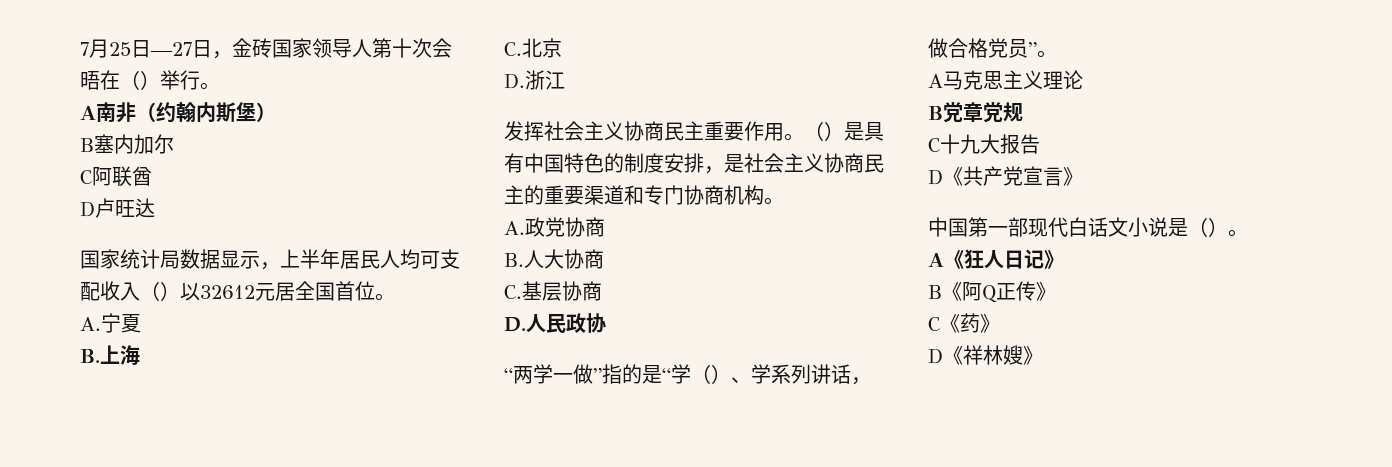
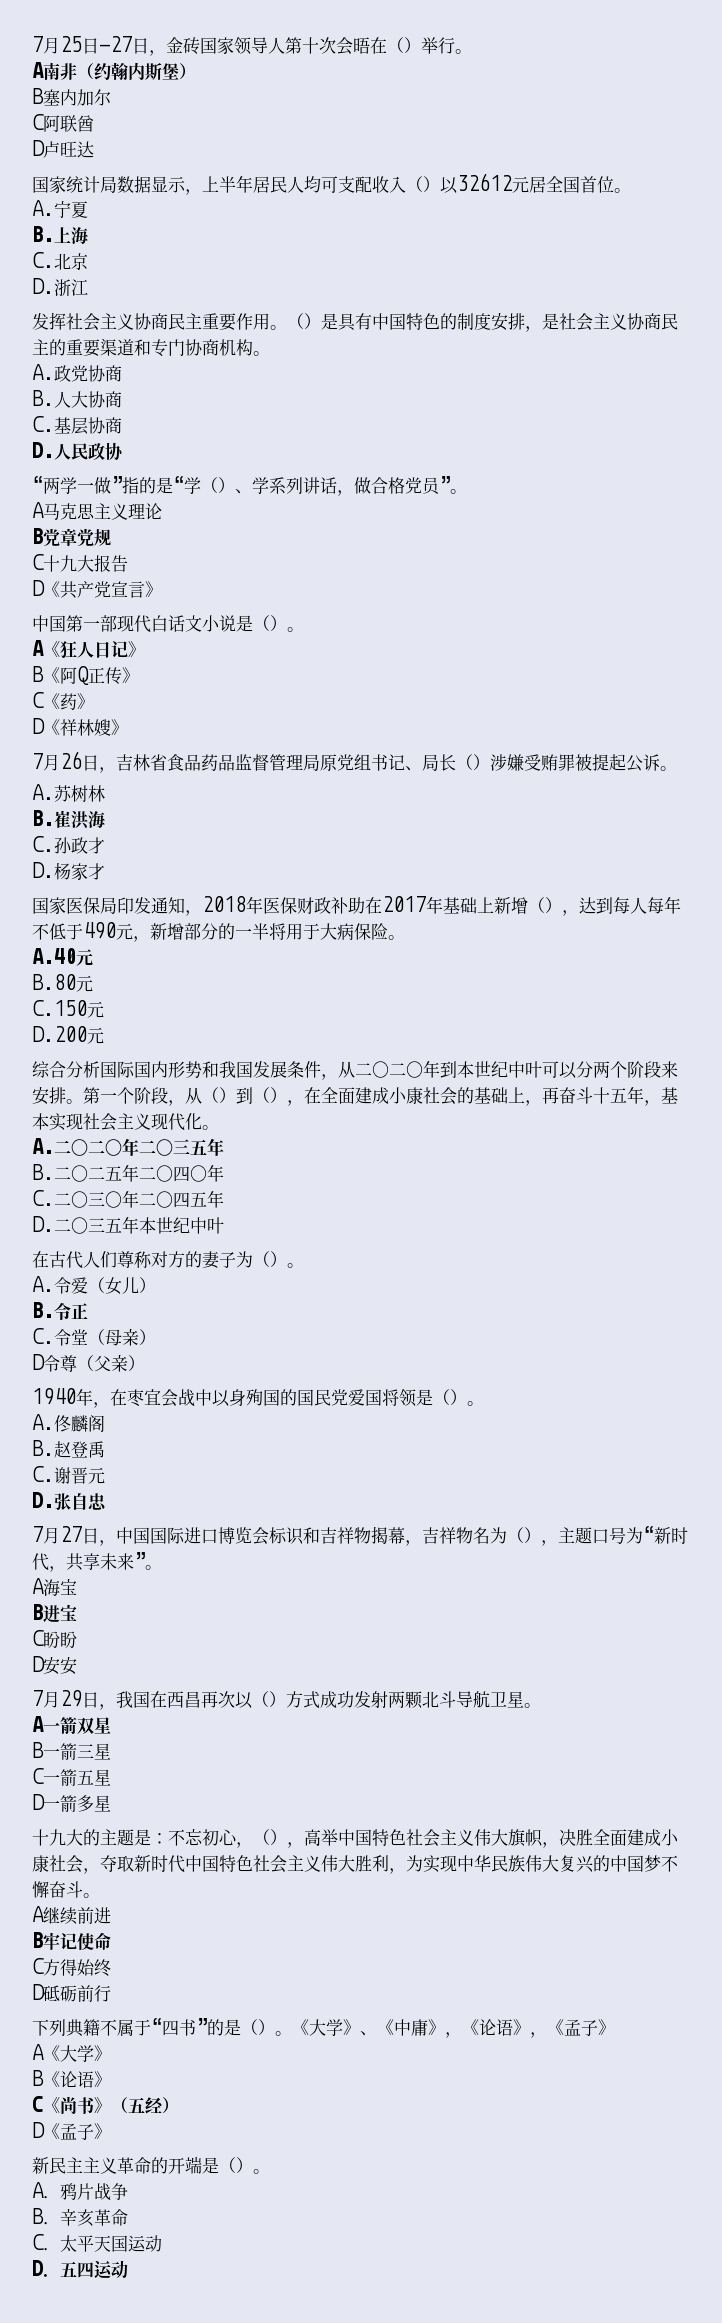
(1043, 355) none -> [32,751,677,773] [32,784,105,802] [32,810,105,830] [32,836,105,854] [32,862,105,881] [32,896,681,916] [32,922,405,942] [32,948,93,966] [32,974,93,992] [32,1000,104,1018] [32,1026,104,1044] [32,1060,678,1080] [32,1086,678,1106] [32,1113,219,1131] [32,1138,224,1156] [32,1164,224,1182] [32,1190,224,1208] [32,1216,224,1234] [32,1251,304,1269] [32,1276,156,1295] [32,1302,88,1321] [32,1328,156,1346] [32,1354,145,1372] [32,1388,484,1408] [32,1414,105,1432] [32,1440,105,1458] [32,1466,105,1484] [32,1492,107,1510] [32,1526,688,1546] [32,1552,162,1572] [32,1578,77,1597] [32,1604,77,1623] [32,1630,77,1649] [32,1656,77,1675] [32,1690,541,1710] [32,1716,111,1734] [32,1742,111,1760] [32,1768,111,1786] [32,1794,111,1812] [32,1829,679,1848] [32,1855,678,1874] [32,1881,100,1898] [32,1906,111,1925] [32,1932,111,1950] [32,1958,111,1977] [32,1984,111,2002] [32,2018,615,2038] [32,2044,111,2062] [32,2070,111,2088] [32,2096,179,2115] [32,2122,111,2140] [32,2156,270,2174] [32,2182,128,2201] [32,2208,128,2227] [32,2234,162,2252] [32,2260,128,2279] // 7月26日，吉林省食品药品监督管理局原党组书记、局长（）涉嫌受贿罪被提起公诉。 // A.苏树林 // B.崔洪海 // C.孙政才 // D.杨家才 // 国家医保局印发通知，2018年医保财政补助在2017年基础上新增（），达到每人每年不低于490元，新增部分的一半将用于大病保险。 // A.40元 // B.80元 // C.150元 // D.200元 // 综合分析国际国内形势和我国发展条件，从二〇二〇年到本世纪中叶可以分两个阶段来安排。第一个阶段，从（）到（），在全面建成小康社会的基础上，再奋斗十五年，基本实现社会主义现代化。 // A.二〇二〇年二〇三五年 // B.二〇二五年二〇四〇年 // C.二〇三〇年二〇四五年 // D.二〇三五年本世纪中叶 // 在古代人们尊称对方的妻子为（）。 // A.令爱（女儿） // B.令正 // C.令堂（母亲） // D令尊（父亲） // 1940年，在枣宜会战中以身殉国的国民党爱国将领是（）。 // A.佟麟阁 // B.赵登禹 // C.谢晋元 // D.张自忠 // 7月27日，中国国际进口博览会标识和吉祥物揭幕，吉祥物名为（），主题口号为“新时代，共享未来”。 // A海宝 // B进宝 // C盼盼 // D安安 // 7月29日，我国在西昌再次以（）方式成功发射两颗北斗导航卫星。 // A一箭双星 // B一箭三星 // C一箭五星 // D一箭多星 // 十九大的主题是：不忘初心，（），高举中国特色社会主义伟大旗帜，决胜全面建成小康社会，夺取新时代中国特色社会主义伟大胜利，为实现中华民族伟大复兴的中国梦不懈奋斗。 // A继续前进 // B牢记使命 // C方得始终 // D砥砺前行 // 下列典籍不属于“四书”的是（）。《大学》、《中庸》，《论语》，《孟子》 // A《大学》 // B《论语》 // C《尚书》（五经） // D《孟子》 // 新民主主义革命的开端是（）。 // A．鸦片战争 // B．辛亥革命 // C．太平天国运动 // D．五四运动

